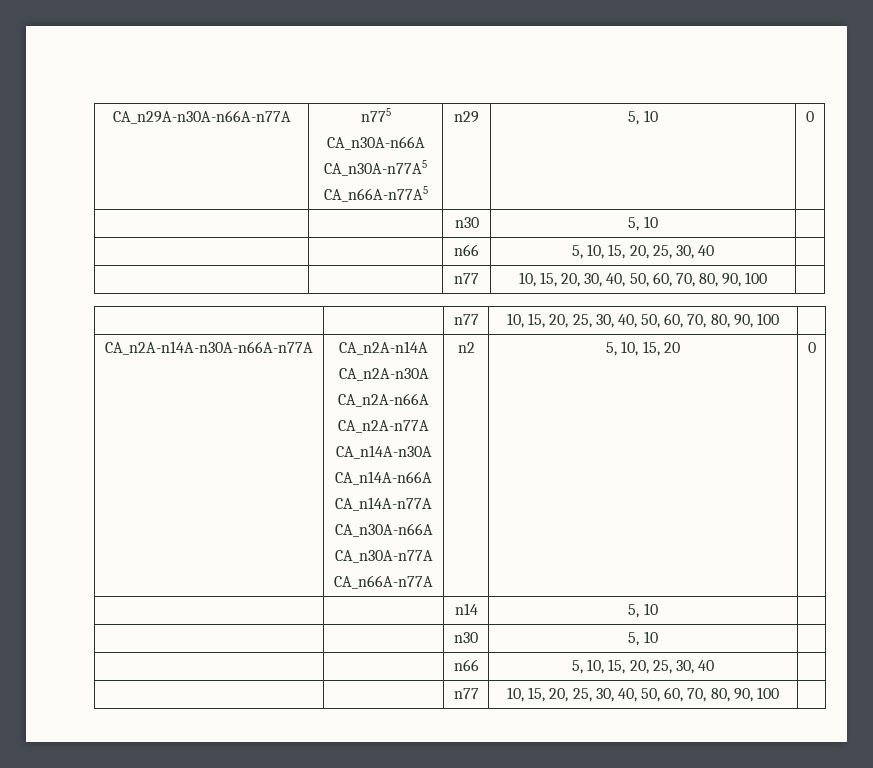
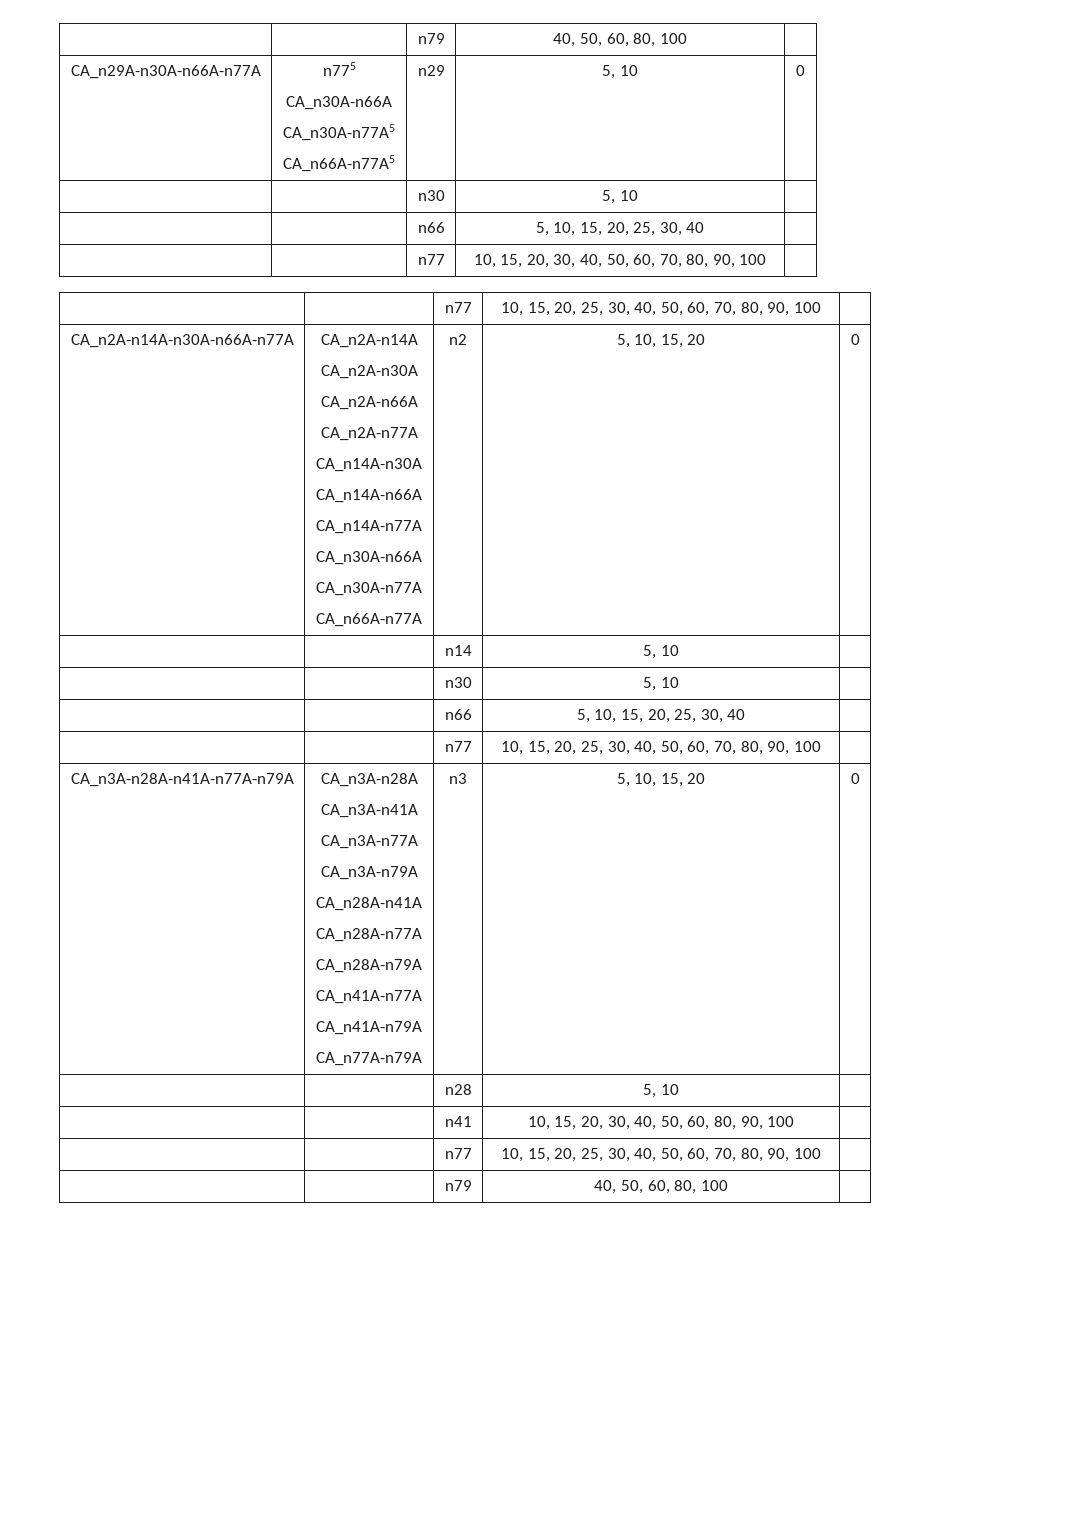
(112, 117) none -> [417,33,445,44] [553,33,687,47] | | n79 | 40, 50, 60, 80, 100 | //
(780, 693) none -> [70,773,294,787] [320,773,418,787] [320,804,418,818] [320,835,418,849] [320,866,418,880] [316,897,422,911] [316,928,422,942] [316,959,422,973] [316,990,422,1004] [316,1021,422,1035] [316,1052,422,1066] [449,773,467,784] [616,773,706,787] [850,773,860,784] [444,1084,472,1095] [643,1084,679,1098] [444,1116,472,1127] [527,1116,795,1130] [444,1148,472,1159] [501,1148,821,1162] [444,1180,472,1191] [594,1180,728,1194] // CA_n3A-n28A-n41A-n77A-n79A | CA_n3A-n28A // CA_n3A-n41A // CA_n3A-n77A // CA_n3A-n79A // CA_n28A-n41A // CA_n28A-n77A // CA_n28A-n79A // CA_n41A-n77A // CA_n41A-n79A // CA_n77A-n79A | n3 | 5, 10, 15, 20 | 0 // | | n28 | 5, 10 | // | | n41 | 10, 15, 20, 30, 40, 50, 60, 80, 90, 100 | // | | n77 | 10, 15, 20, 25, 30, 40, 50, 60, 70, 80, 90, 100 | // | | n79 | 40, 50, 60, 80, 100 |

